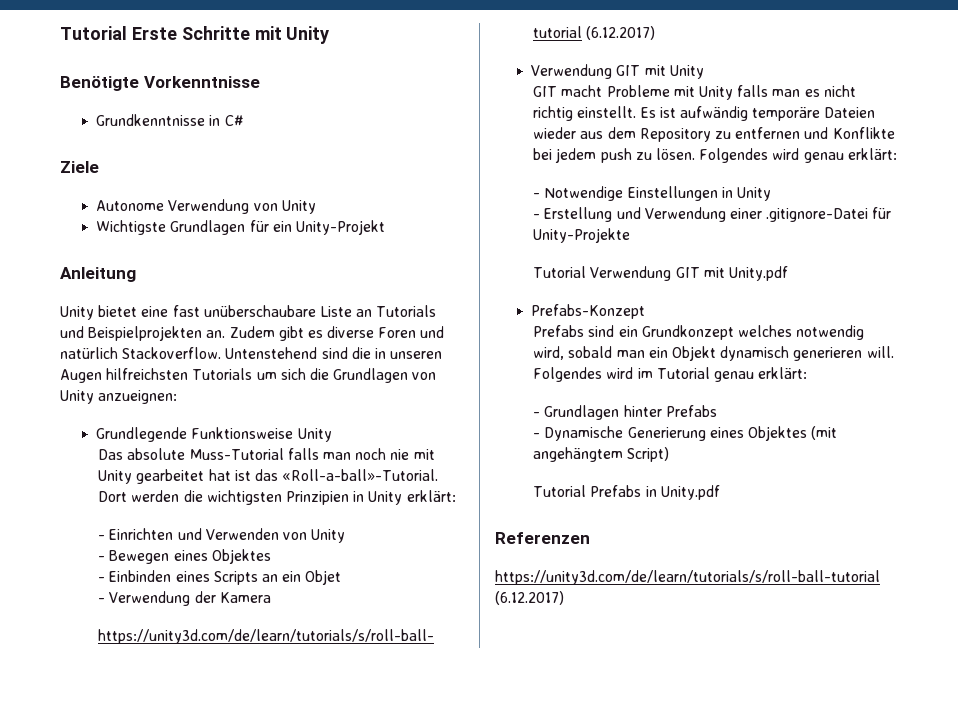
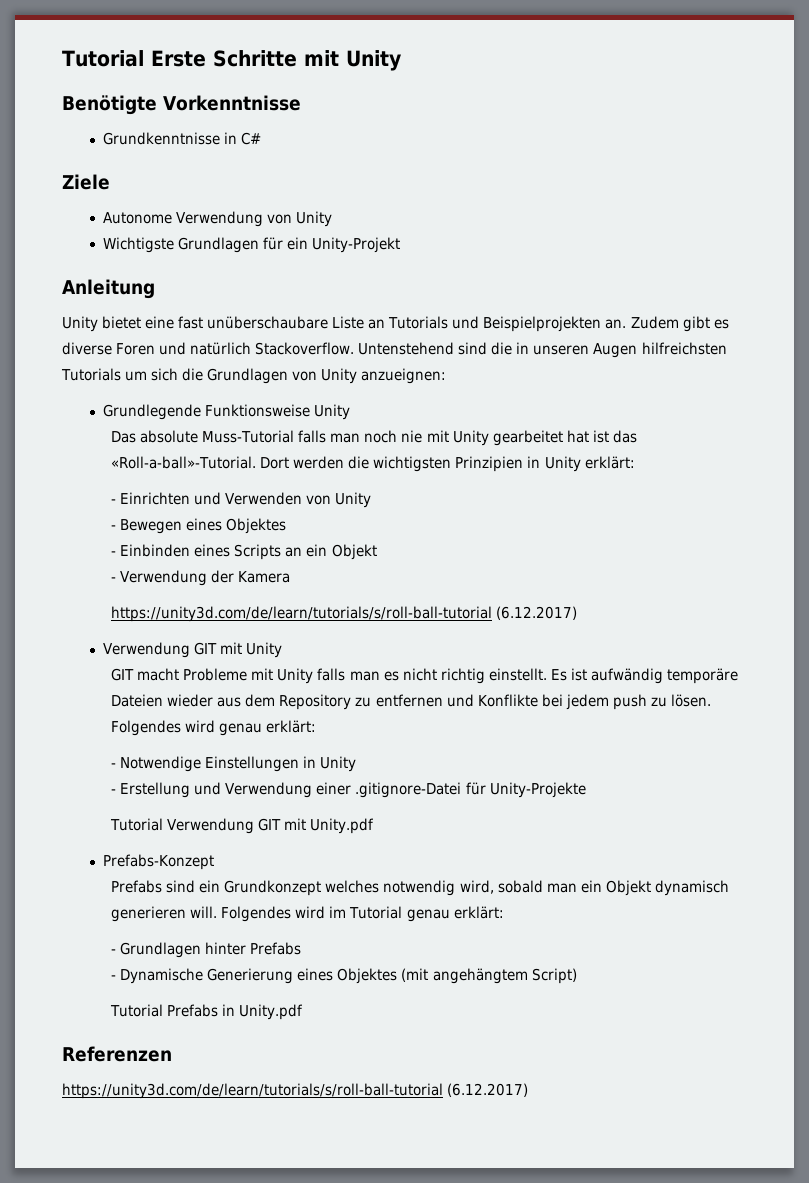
[305,570,342,585] Objet -> [331,544,377,560] Objekt

